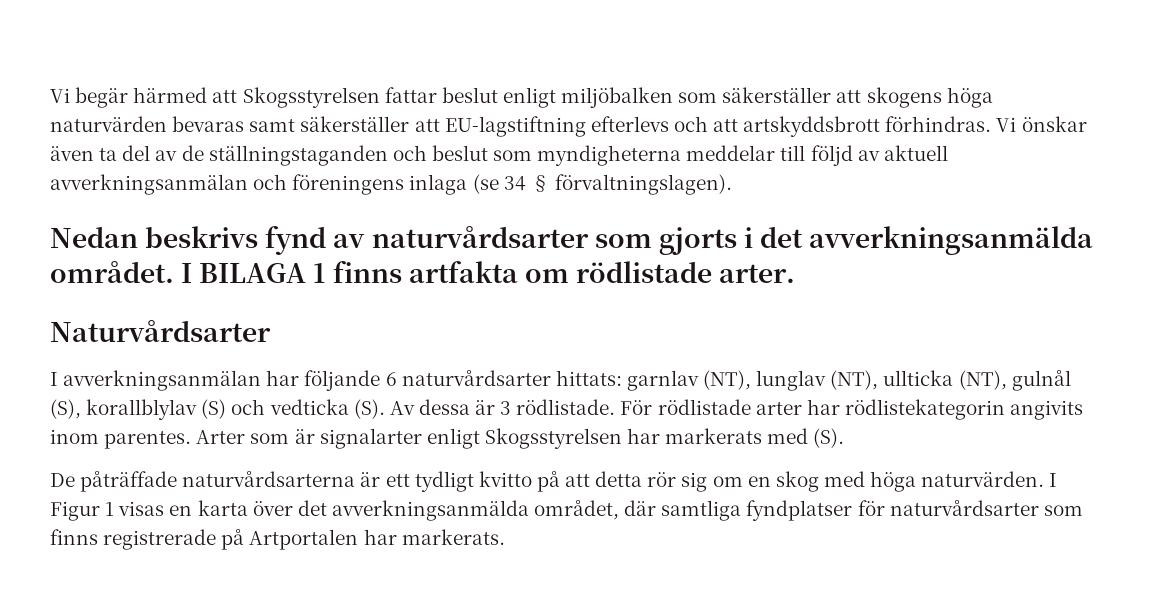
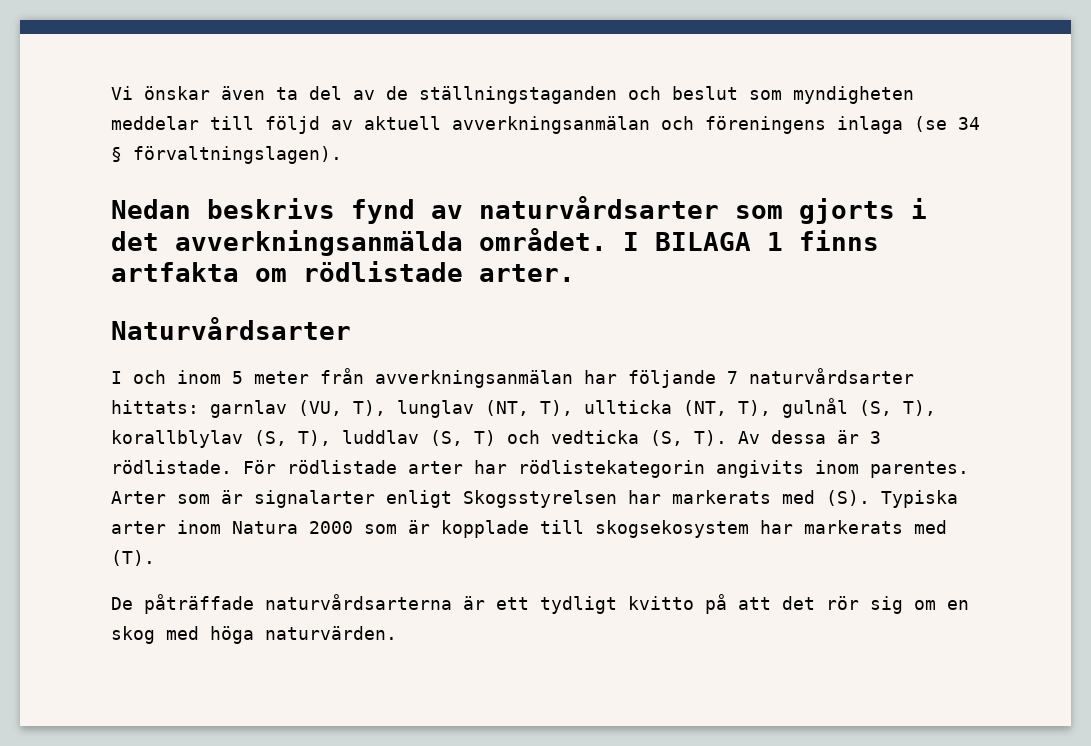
[50,87,993,108] [50,116,1017,137] Vi begär härmed att Skogsstyrelsen fattar beslut enligt miljöbalken som säkerställer att skogens höga naturvärden bevaras samt säkerställer att EU-lagstiftning efterlevs och att artskyddsbrott förhindras. Vi -> [111,86,133,100] Vi
[537,145,682,166] myndigheterna -> [793,86,914,104] myndigheten
(58, 379) none -> [133,368,364,384] och inom 5 meter från
[385,372,397,386] 6 -> [727,371,738,384] 7
[703,370,1071,391] [50,399,385,420] (NT), lunglav (NT), ullticka (NT), gulnål (S), korallblylav (S) och vedticka (S). -> [298,398,936,418] [111,430,727,448] (VU, T), lunglav (NT, T), ullticka (NT, T), gulnål (S, T), korallblylav (S, T), luddlav (S, T) och vedticka (S, T).
(845, 438) none -> [881,490,958,508] [111,520,947,538] [111,550,155,566] Typiska arter inom Natura 2000 som är kopplade till skogsekosystem har markerats med (T).
[595,471,643,487] detta -> [782,596,815,610] det
[1049,473,1058,487] [50,500,1083,521] [50,529,505,550] I Figur 1 visas en karta över det avverkningsanmälda området, där samtliga fyndplatser för naturvårdsarter som finns registrerade på Artportalen har markerats. -> (397, 633) none

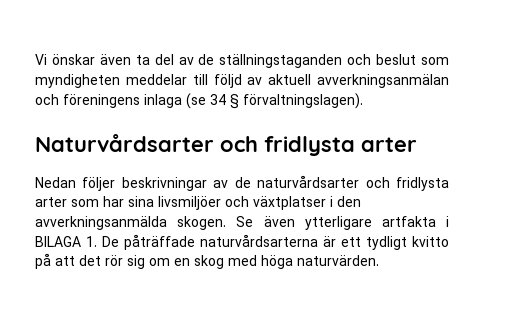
[111,196,927,224] [111,228,879,256] [111,261,575,282] [111,317,351,340] [111,368,914,388] [111,398,936,418] [111,430,881,448] [111,460,969,478] [111,490,958,508] [111,520,947,538] [111,550,155,566] Nedan beskrivs fynd av naturvårdsarter som gjorts i det avverkningsanmälda området. I BILAGA 1 finns artfakta om rödlistade arter. // Naturvårdsarter // I och inom 5 meter från avverkningsanmälan har följande 7 naturvårdsarter hittats: garnlav (VU, T), lunglav (NT, T), ullticka (NT, T), gulnål (S, T), korallblylav (S, T), luddlav (S, T) och vedticka (S, T). Av dessa är 3 rödlistade. För rödlistade arter har rödlistekategorin angivits inom parentes. Arter som är signalarter enligt Skogsstyrelsen har markerats med (S). Typiska arter inom Natura 2000 som är kopplade till skogsekosystem har markerats med (T). // -> [35,134,417,156] [35,175,449,191] [35,196,361,210] [35,216,450,230] [35,236,97,247] Naturvårdsarter och fridlysta arter // Nedan följer beskrivningar av de naturvårdsarter och fridlysta arter som har sina livsmiljöer och växtplatser i den avverkningsanmälda skogen. Se även ytterligare artfakta i BILAGA 1.

